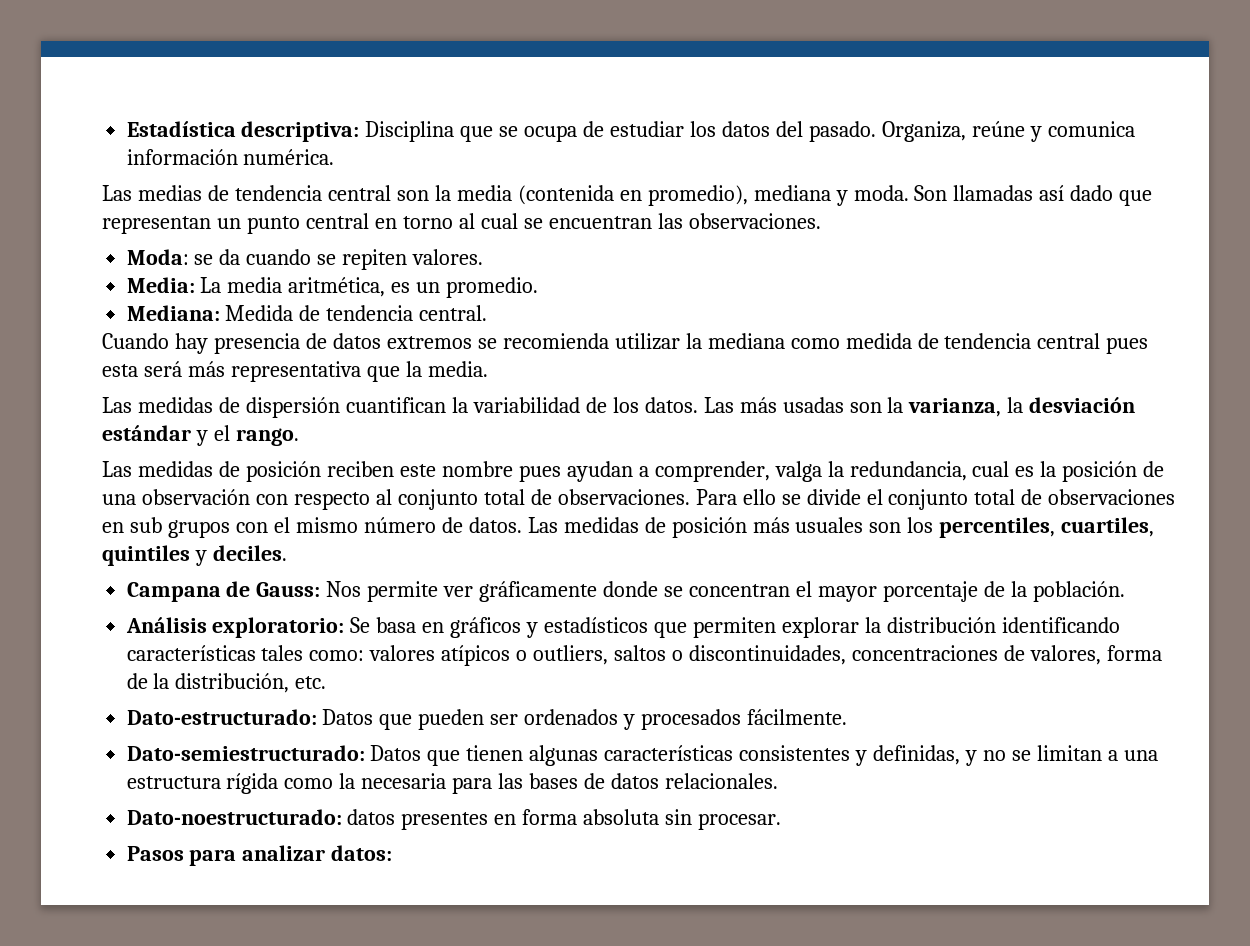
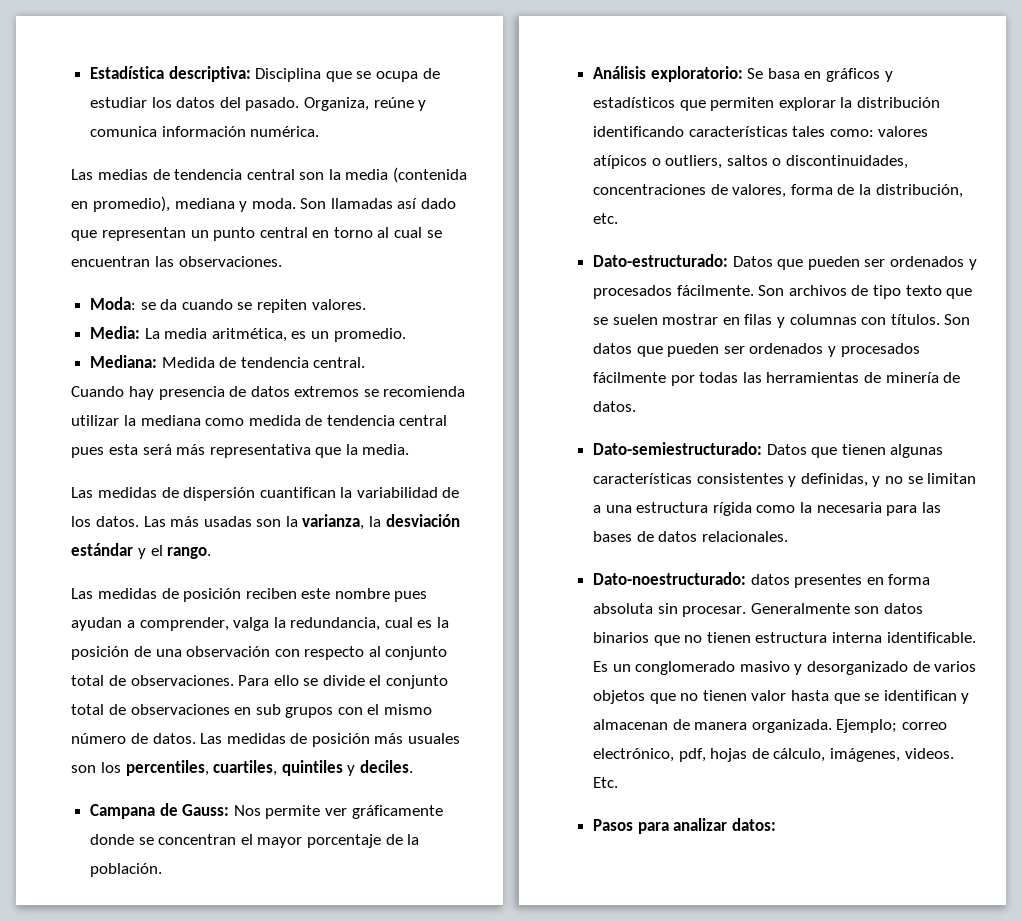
(848, 717) none -> [758,285,973,299] [593,314,971,328] [593,343,920,357] [593,372,961,386] [593,401,637,412] Son archivos de tipo texto que se suelen mostrar en filas y columnas con títulos. Son datos que pueden ser ordenados y procesados fácilmente por todas las herramientas de minería de datos.
(782, 821) none -> [750,603,923,614] [593,632,976,646] [593,661,977,675] [593,690,970,704] [593,719,947,733] [593,748,954,762] [593,777,619,788] Generalmente son datos binarios que no tienen estructura interna identificable. Es un conglomerado masivo y desorganizado de varios objetos que no tienen valor hasta que se identifican y almacenan de manera organizada. Ejemplo; correo electrónico, pdf, hojas de cálculo, imágenes, videos. Etc.

